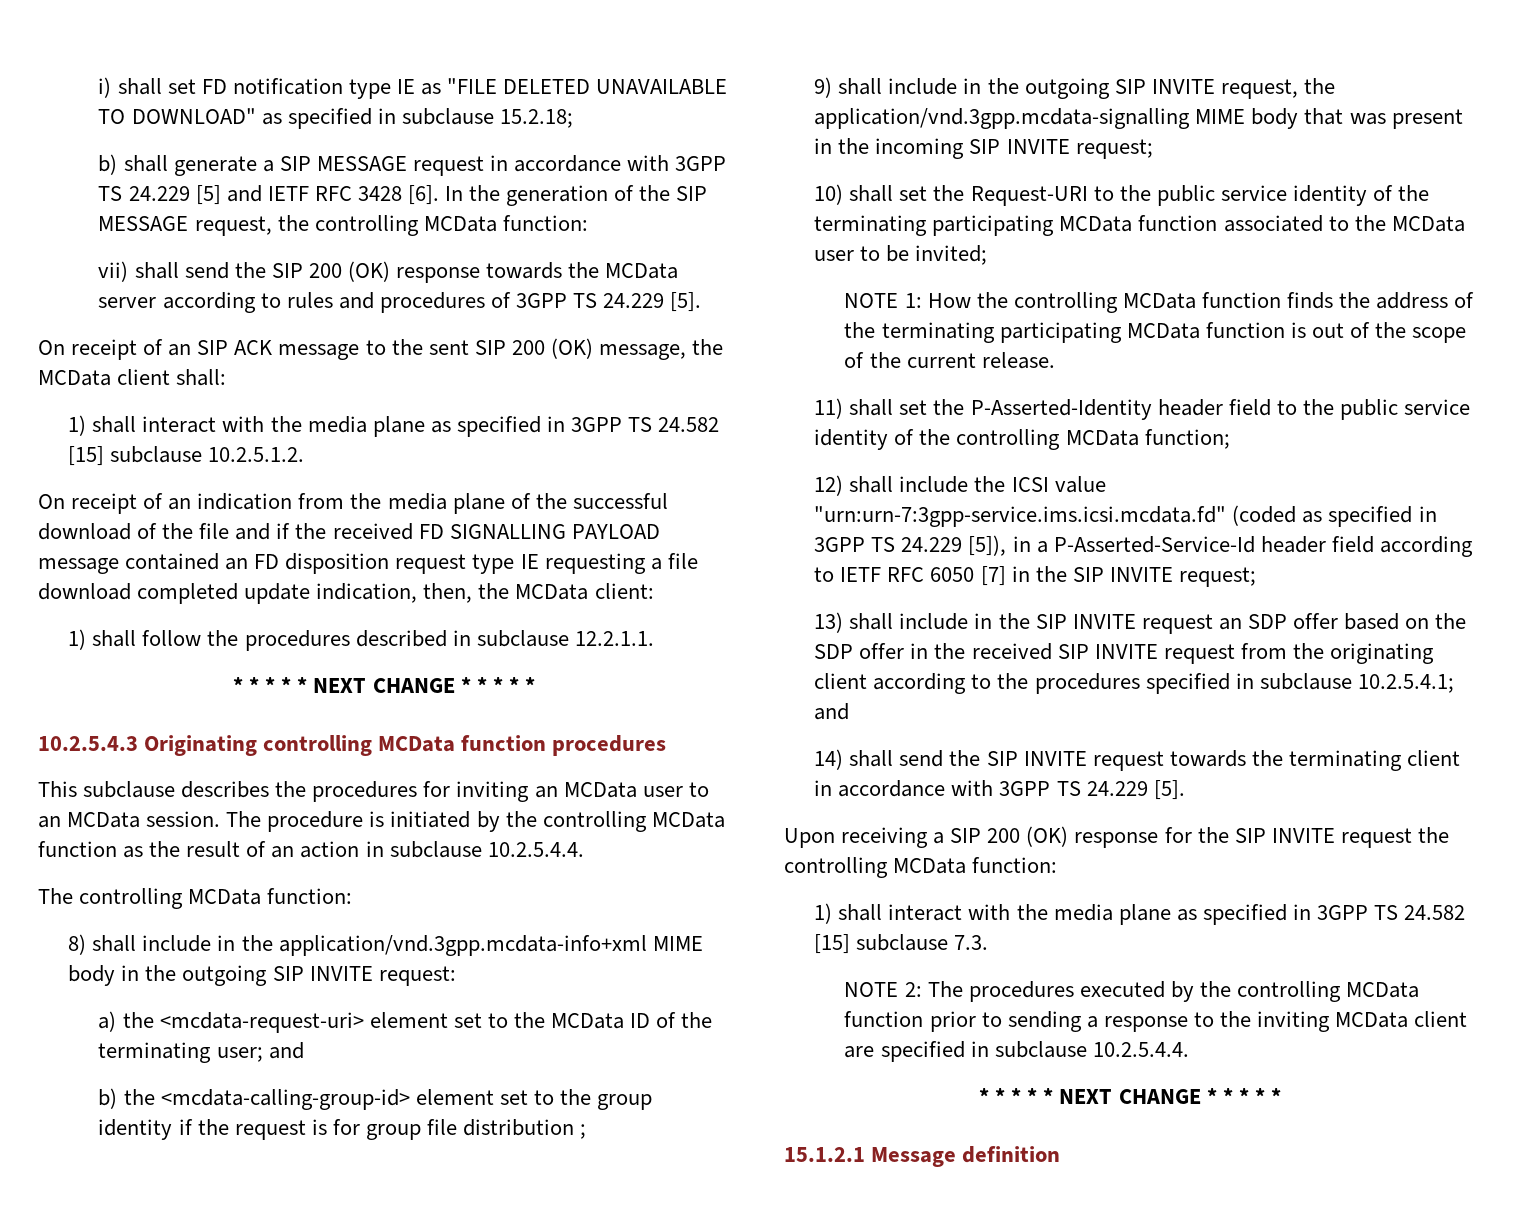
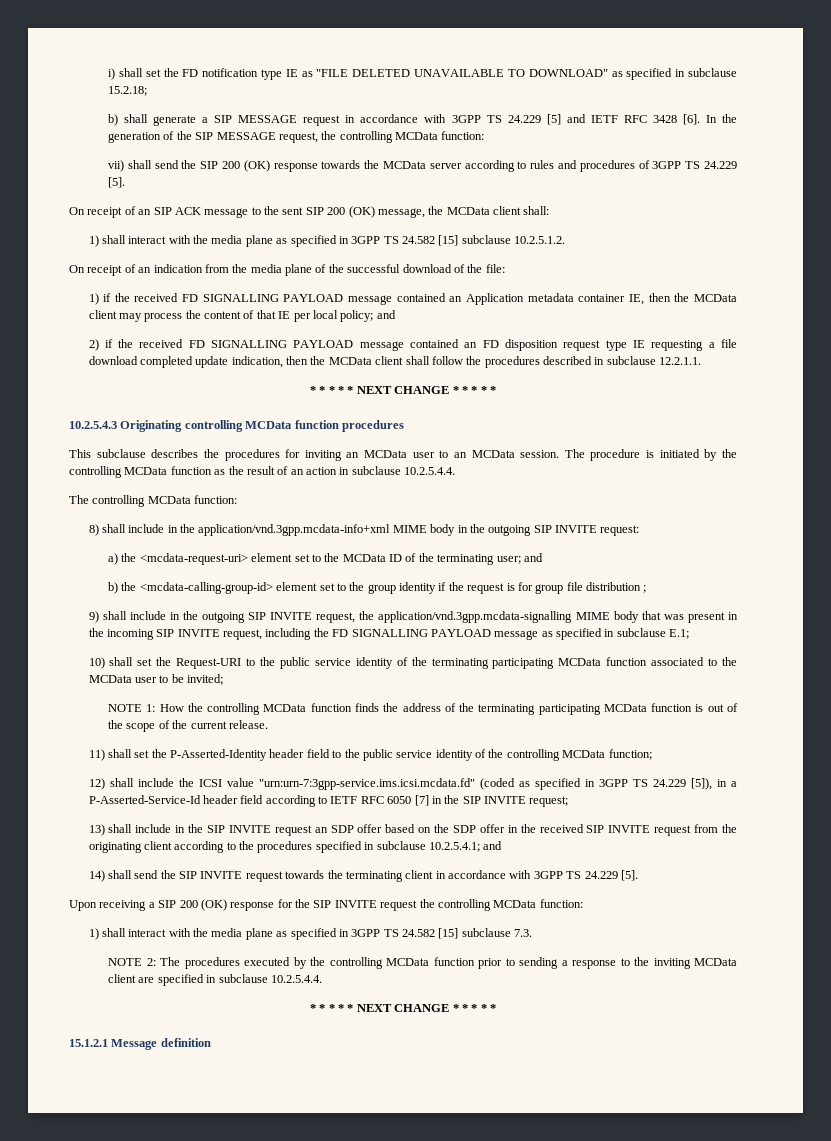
(196, 86) none -> [163,68,179,77] the
[199,523,271,540] file and -> [485,264,505,273] [88,293,738,305] [88,310,396,322] [88,339,99,351] file: // 1) if the received FD SIGNALLING PAYLOAD message contained an Application metadata container IE, then the MCData client may process the content of that IE per local policy; and // 2)
[423,583,654,603] [68,629,87,650] then, the MCData client: // 1) -> [286,356,404,365] then the MCData client
[1075,139,1153,159] request; -> [223,628,690,640] request, including the FD SIGNALLING PAYLOAD message as specified in subclause E.1;

